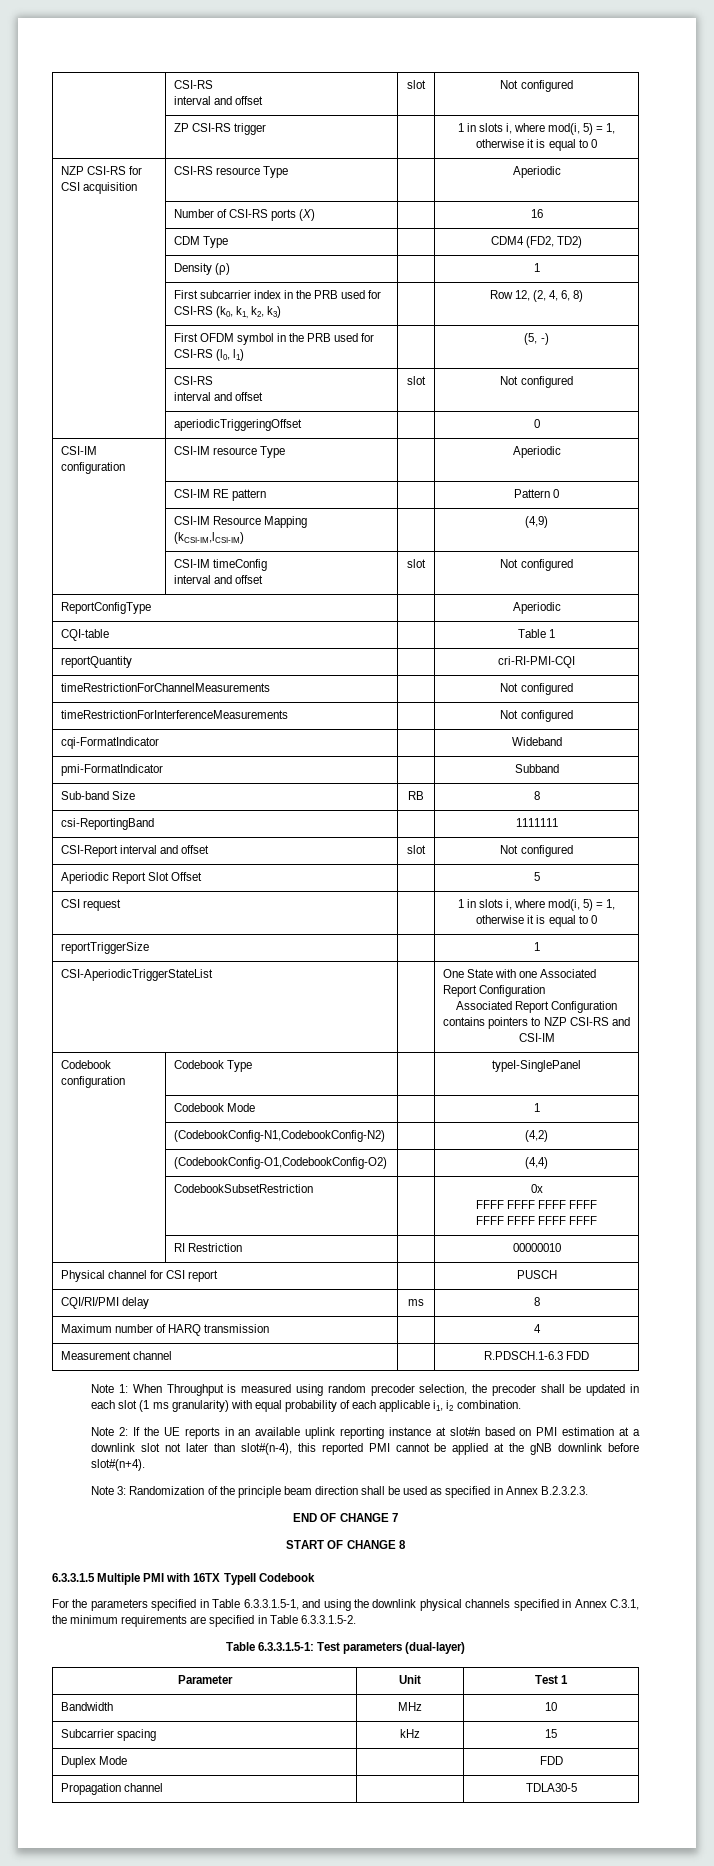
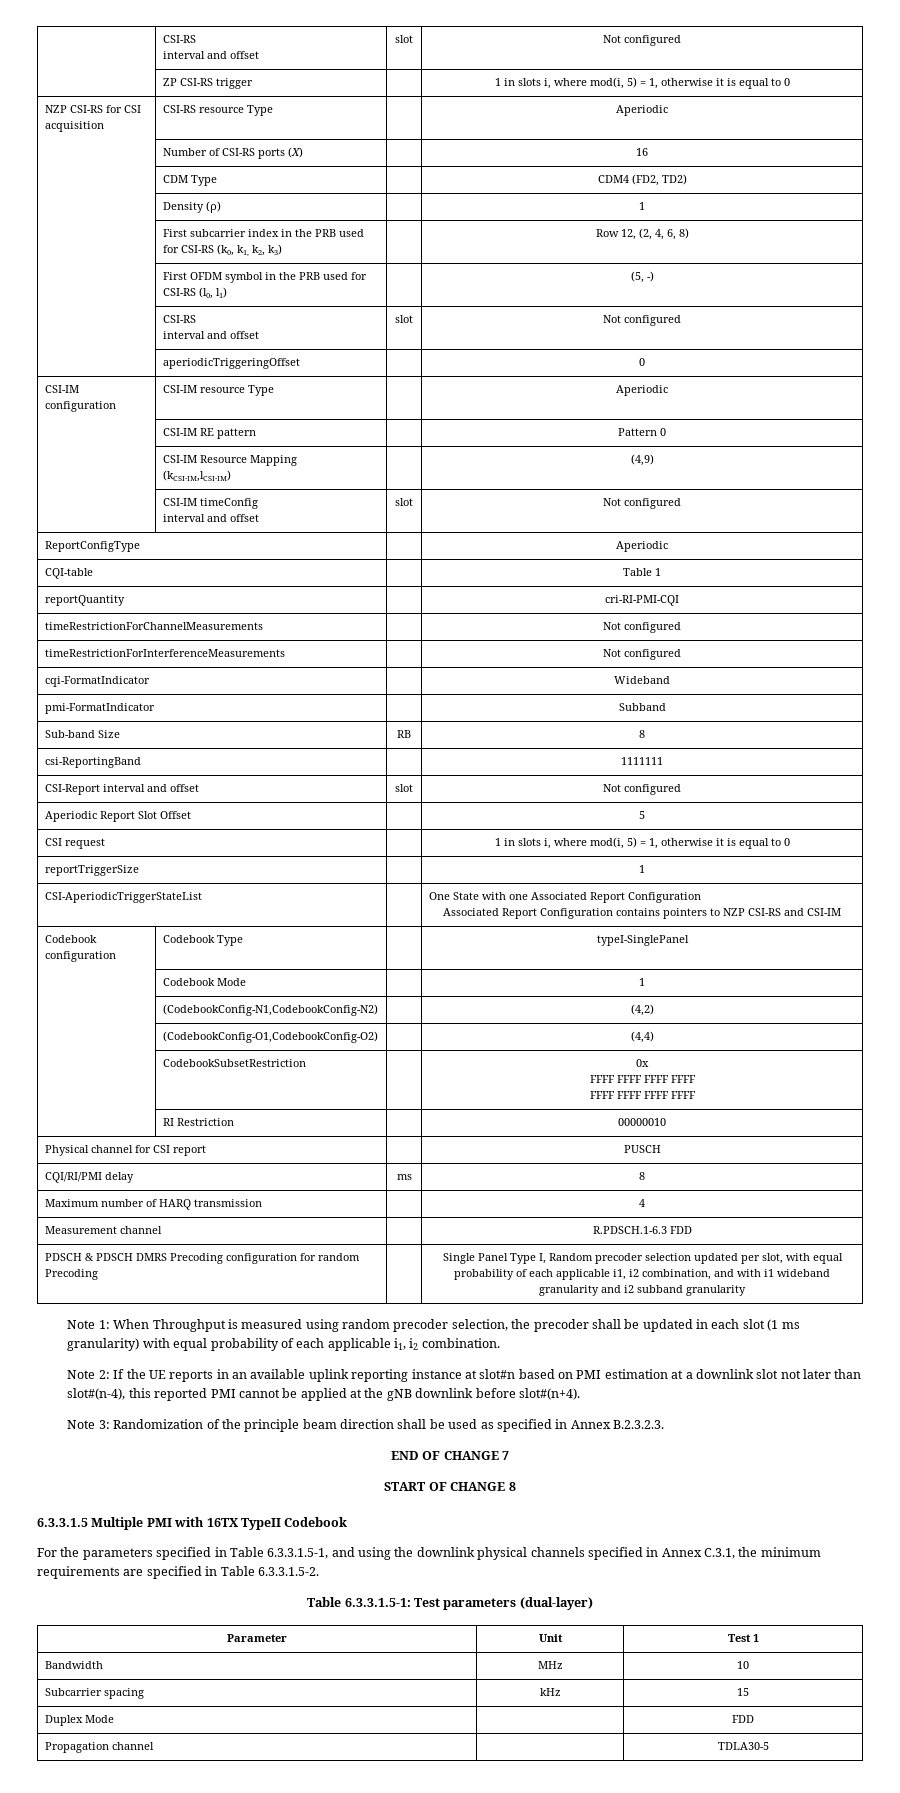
(590, 1355) none -> [45,1253,361,1264] [45,1269,99,1280] [442,1253,843,1264] [454,1269,830,1280] [539,1285,746,1296] // PDSCH & PDSCH DMRS Precoding configuration for random Precoding | | Single Panel Type I, Random precoder selection updated per slot, with equal probability of each applicable i1, i2 combination, and with i1 wideband granularity and i2 subband granularity

